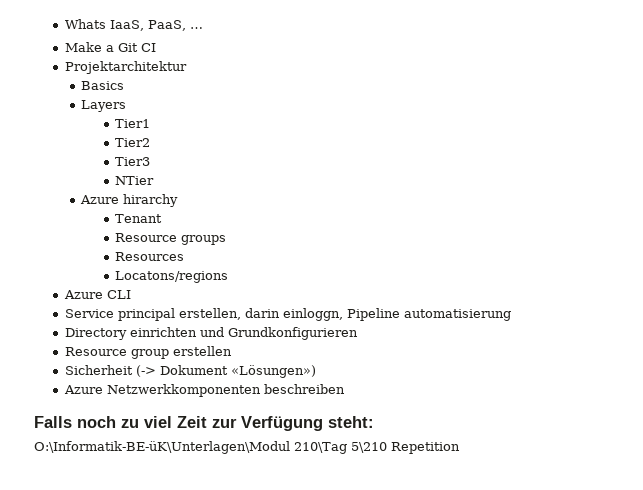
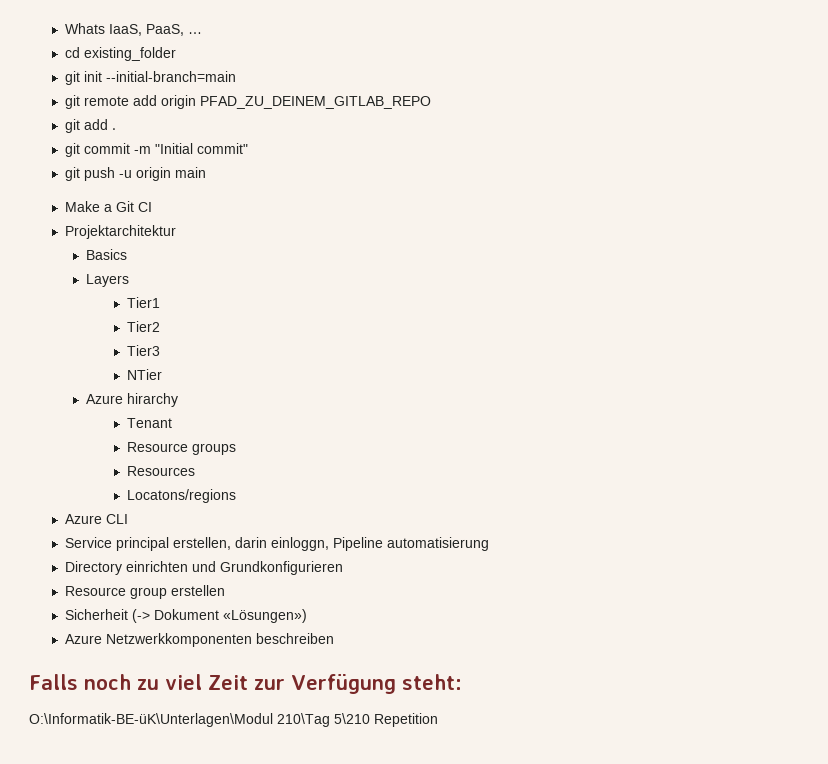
(203, 28) none -> [65,47,177,61] [65,71,237,85] [65,95,432,109] [65,119,117,133] [65,143,249,157] [65,167,207,181] // cd existing_folder // git init --initial-branch=main // git remote add origin PFAD_ZU_DEINEM_GITLAB_REPO // git add . // git commit -m "Initial commit" // git push -u origin main

